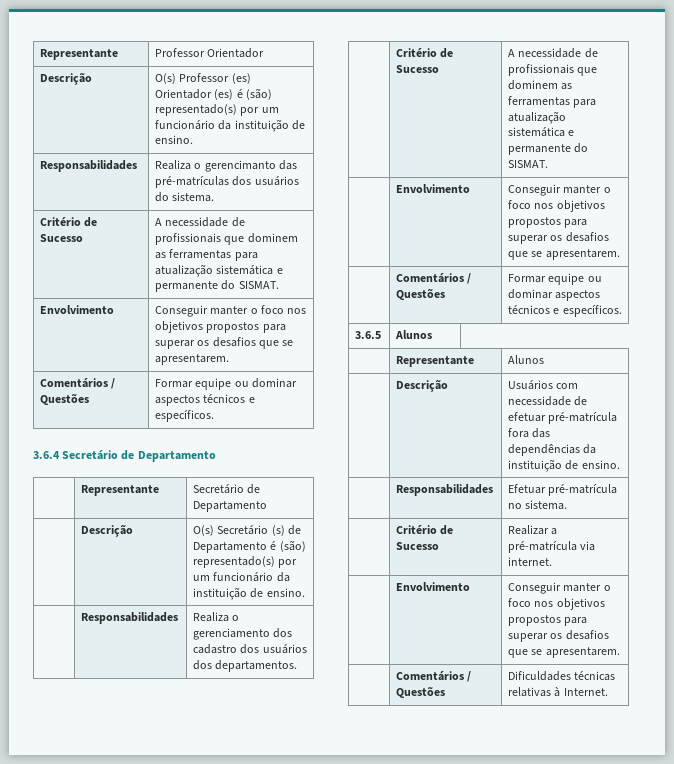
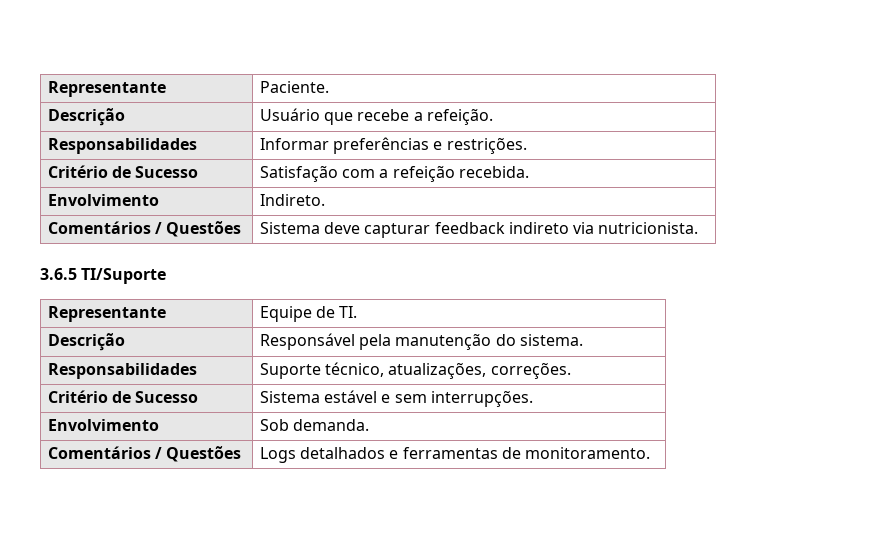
[40,49,119,60] [155,48,265,58] [40,73,93,85] [155,73,251,84] [155,88,272,100] [155,104,279,116] [155,119,305,132] [155,135,194,144] [40,160,138,172] [155,160,297,172] [155,176,299,188] [155,192,215,202] [40,217,98,227] [40,234,84,242] [155,217,245,227] [155,233,298,245] [155,249,258,261] [155,264,283,277] [155,280,279,292] [40,305,115,314] [155,305,307,317] [155,321,286,333] [155,337,294,349] [155,354,230,365] [40,378,116,389] [40,394,90,405] [155,378,297,390] [155,394,255,406] [155,410,215,422] [33,450,216,462] [81,485,160,496] [193,484,261,494] [193,501,268,512] [81,525,134,537] [193,525,301,536] [193,540,306,553] [193,556,298,568] [193,572,290,582] [193,587,305,600] [81,612,179,624] [193,612,240,622] [193,628,293,640] [193,644,307,654] [193,660,298,672] [396,48,454,58] [396,65,440,73] [508,48,598,58] [508,64,598,76] [508,80,573,90] [508,96,597,108] [508,111,567,124] [508,127,575,137] [508,143,589,155] [508,160,549,168] [396,184,471,193] [508,184,611,196] [508,200,605,212] [508,217,588,228] [508,232,609,244] [508,249,620,260] [396,273,472,284] [396,289,446,300] [508,273,602,285] [508,289,601,301] [508,305,622,317] [355,331,382,339] [395,330,433,339] [396,356,475,367] [508,355,545,364] [396,380,449,392] [508,380,579,390] [508,396,588,406] [508,412,618,424] [508,428,551,438] [508,444,597,456] [508,459,620,472] [396,484,494,496] [508,484,618,496] [508,500,568,510] [396,525,454,535] [396,542,440,550] [508,525,558,535] [508,541,596,553] [508,557,553,566] [396,582,471,591] [508,582,611,594] [508,598,605,610] [508,615,588,626] [508,630,609,642] [508,647,620,658] [396,671,472,682] [396,687,446,698] [508,671,616,681] [508,687,608,697] Representante | Professor Orientador // Descrição | O(s) Professor (es) Orientador (es) é (são) representado(s) por um funcionário da instituição de ensino. // Responsabilidades | Realiza o gerencimanto das pré-matrículas dos usuários do sistema. // Critério de Sucesso | A necessidade de profissionais que dominem as ferramentas para atualização sistemática e permanente do SISMAT. // Envolvimento | Conseguir manter o foco nos objetivos propostos para superar os desafios que se apresentarem. // Comentários / Questões | Formar equipe ou dominar aspectos técnicos e específicos. // 3.6.4 Secretário de Departamento // | Representante | Secretário de Departamento // | Descrição | O(s) Secretário (s) de Departamento é (são) representado(s) por um funcionário da instituição de ensino. // | Responsabilidades | Realiza o gerenciamento dos cadastro dos usuários dos departamentos. // | Critério de Sucesso | A necessidade de profissionais que dominem as ferramentas para atualização sistemática e permanente do SISMAT. // | Envolvimento | Conseguir manter o foco nos objetivos propostos para superar os desafios que se apresentarem. // | Comentários / Questões | Formar equipe ou dominar aspectos técnicos e específicos. // 3.6.5 | Alunos // | Representante | Alunos // | Descrição | Usuários com necessidade de efetuar pré-matrícula fora das dependências da instituição de ensino. // | Responsabilidades | Efetuar pré-matrícula no sistema. // | Critério de Sucesso | Realizar a pré-matrícula via internet. // | Envolvimento | Conseguir manter o foco nos objetivos propostos para superar os desafios que se apresentarem. // | Comentários / Questões | Dificuldades técnicas relativas à Internet. -> [47,81,166,97] [259,81,329,93] [47,108,125,126] [259,108,493,125] [47,138,197,154] [259,137,527,154] [47,165,199,178] [259,165,529,182] [47,194,159,206] [259,194,325,206] [47,221,242,237] [259,222,699,238] [40,268,167,284] [47,306,166,322] [259,306,358,322] [47,333,125,351] [259,333,583,350] [47,363,197,379] [259,362,571,379] [47,390,199,403] [259,390,533,407] [47,419,159,431] [259,419,369,431] [47,446,242,462] [259,447,651,463] Representante | Paciente. // Descrição | Usuário que recebe a refeição. // Responsabilidades | Informar preferências e restrições. // Critério de Sucesso | Satisfação com a refeição recebida. // Envolvimento | Indireto. // Comentários / Questões | Sistema deve capturar feedback indireto via nutricionista. // 3.6.5 TI/Suporte // Representante | Equipe de TI. // Descrição | Responsável pela manutenção do sistema. // Responsabilidades | Suporte técnico, atualizações, correções. // Critério de Sucesso | Sistema estável e sem interrupções. // Envolvimento | Sob demanda. // Comentários / Questões | Logs detalhados e ferramentas de monitoramento.

